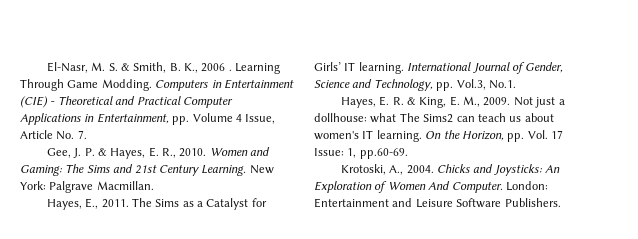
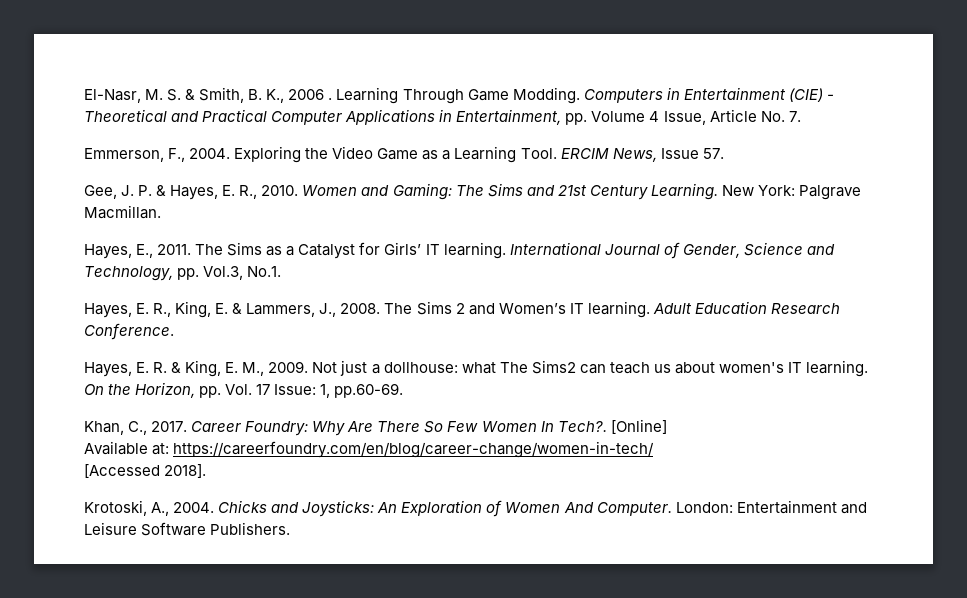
(87, 134) none -> [84,146,724,163] // Emmerson, F., 2004. Exploring the Video Game as a Learning Tool. ERCIM News, Issue 57.
(516, 84) none -> [84,301,840,318] [84,323,174,340] // Hayes, E. R., King, E. & Lammers, J., 2008. The Sims 2 and Women’s IT learning. Adult Education Research Conference.
(408, 153) none -> [84,419,667,436] [84,441,655,458] [84,464,207,478] // Khan, C., 2017. Career Foundry: Why Are There So Few Women In Tech?. [Online] // Available at: https://careerfoundry.com/en/blog/career-change/women-in-tech/ // [Accessed 2018].

